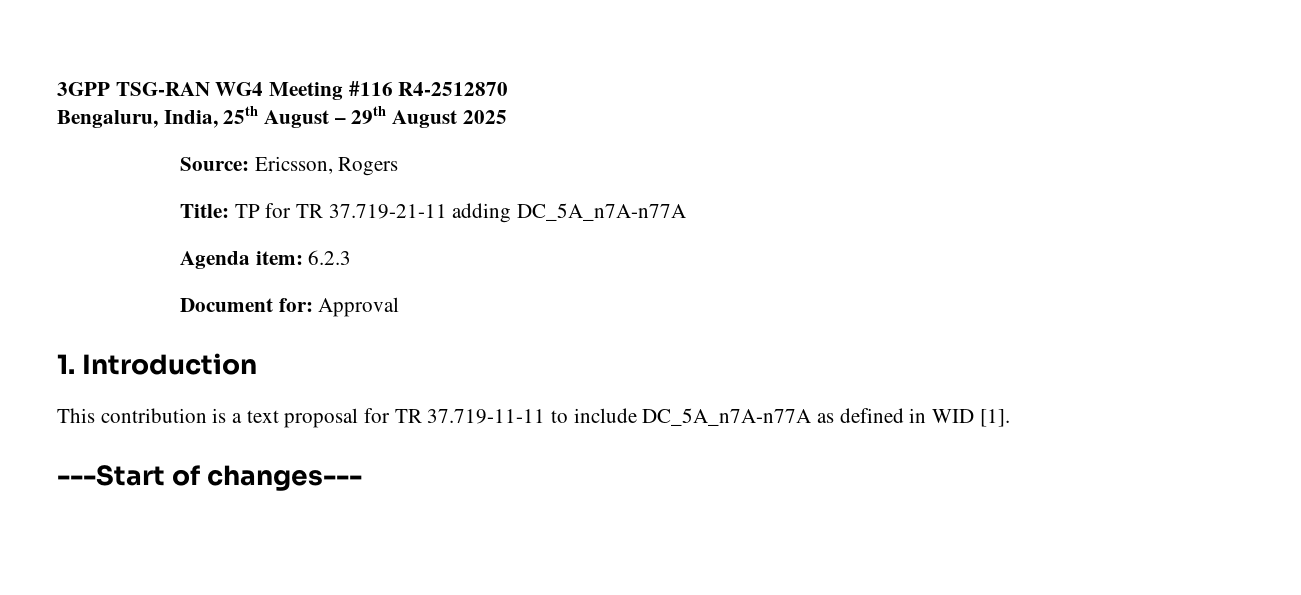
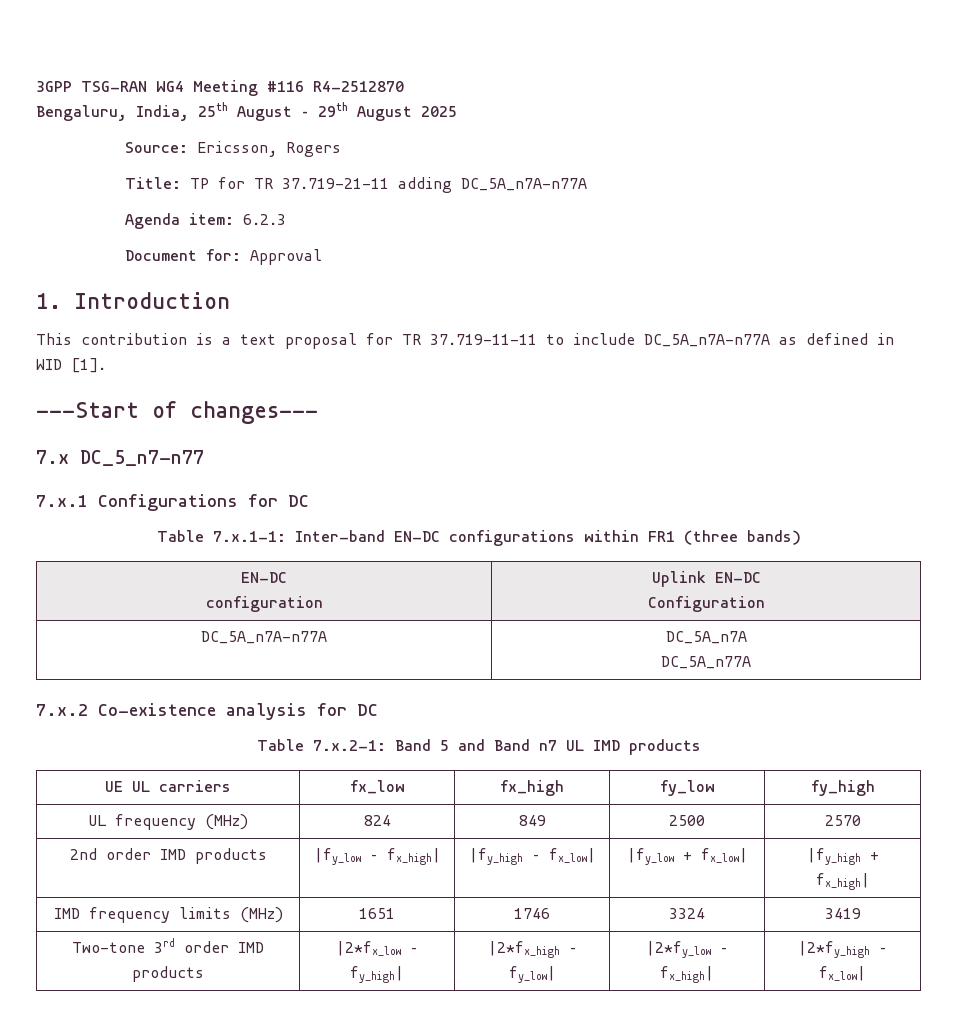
(363, 478) none -> [36,450,204,466] [36,494,309,511] [156,530,801,546] [241,572,287,583] [205,596,323,612] [651,571,761,587] [647,596,765,612] [201,631,327,644] [665,631,747,644] [661,656,751,669] [36,703,378,720] [256,739,701,755] [105,780,231,792] [349,780,405,794] [500,780,564,796] [659,780,715,796] [810,780,875,796] [88,814,248,830] [363,815,391,826] [518,815,546,826] [669,815,705,826] [824,815,861,826] [69,848,267,864] [313,848,441,865] [468,848,596,865] [626,848,748,865] [806,848,879,865] [815,873,870,890] [53,907,283,923] [359,908,395,919] [514,908,550,919] [669,908,705,919] [824,908,861,919] [72,938,264,953] [132,966,204,982] [336,941,418,956] [350,966,404,983] [487,941,577,958] [508,966,556,983] [646,941,728,958] [660,966,714,983] [798,941,887,958] [819,966,866,981] // 7.x DC_5_n7-n77 // 7.x.1 Configurations for DC // Table 7.x.1-1: Inter-band EN-DC configurations within FR1 (three bands) // EN-DC // configuration | Uplink EN-DC // Configuration // DC_5A_n7A-n77A | DC_5A_n7A // DC_5A_n77A // 7.x.2 Co-existence analysis for DC // Table 7.x.2-1: Band 5 and Band n7 UL IMD products // UE UL carriers | fx_low | fx_high | fy_low | fy_high // UL frequency (MHz) | 824 | 849 | 2500 | 2570 // 2nd order IMD products | |fy_low – fx_high| | |fy_high – fx_low| | |fy_low + fx_low| | |fy_high + fx_high| // IMD frequency limits (MHz) | 1651 | 1746 | 3324 | 3419 // Two-tone 3rd order IMD products | |2*fx_low – fy_high| | |2*fx_high – fy_low| | |2*fy_low – fx_high| | |2*fy_high – fx_low|

